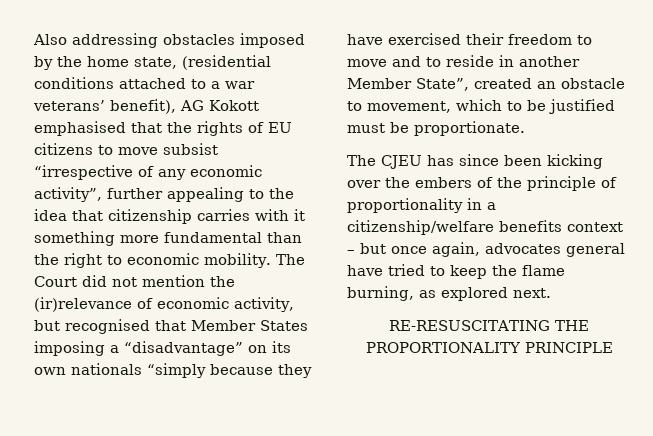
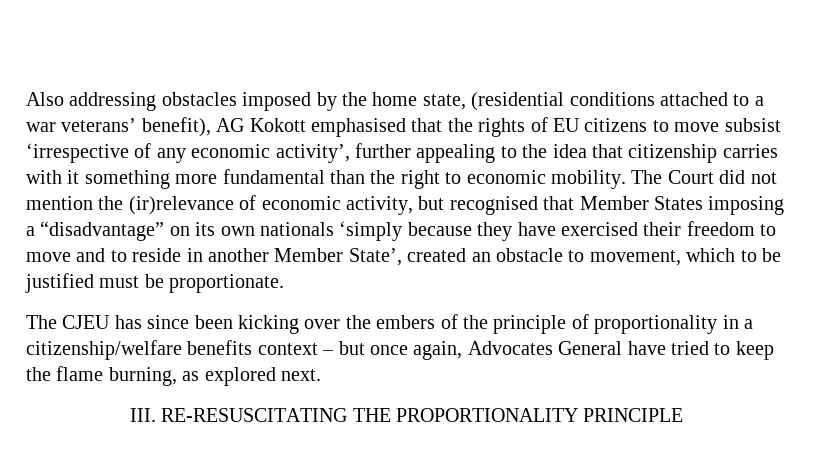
[34,165,133,180] “irrespective -> [26,143,129,163] ‘irrespective
[34,187,102,202] activity”, -> [275,144,350,163] activity’,
[147,363,206,378] “simply -> [339,221,403,241] ‘simply
[416,78,469,91] State”, -> [348,248,402,266] State’,
[485,243,625,257] advocates general -> [467,341,623,355] Advocates General
(551, 293) none -> [129,408,156,422] III.

